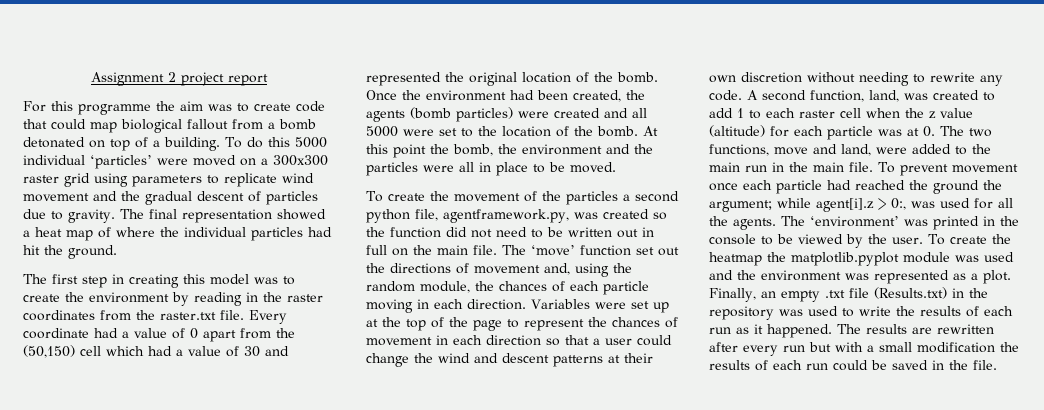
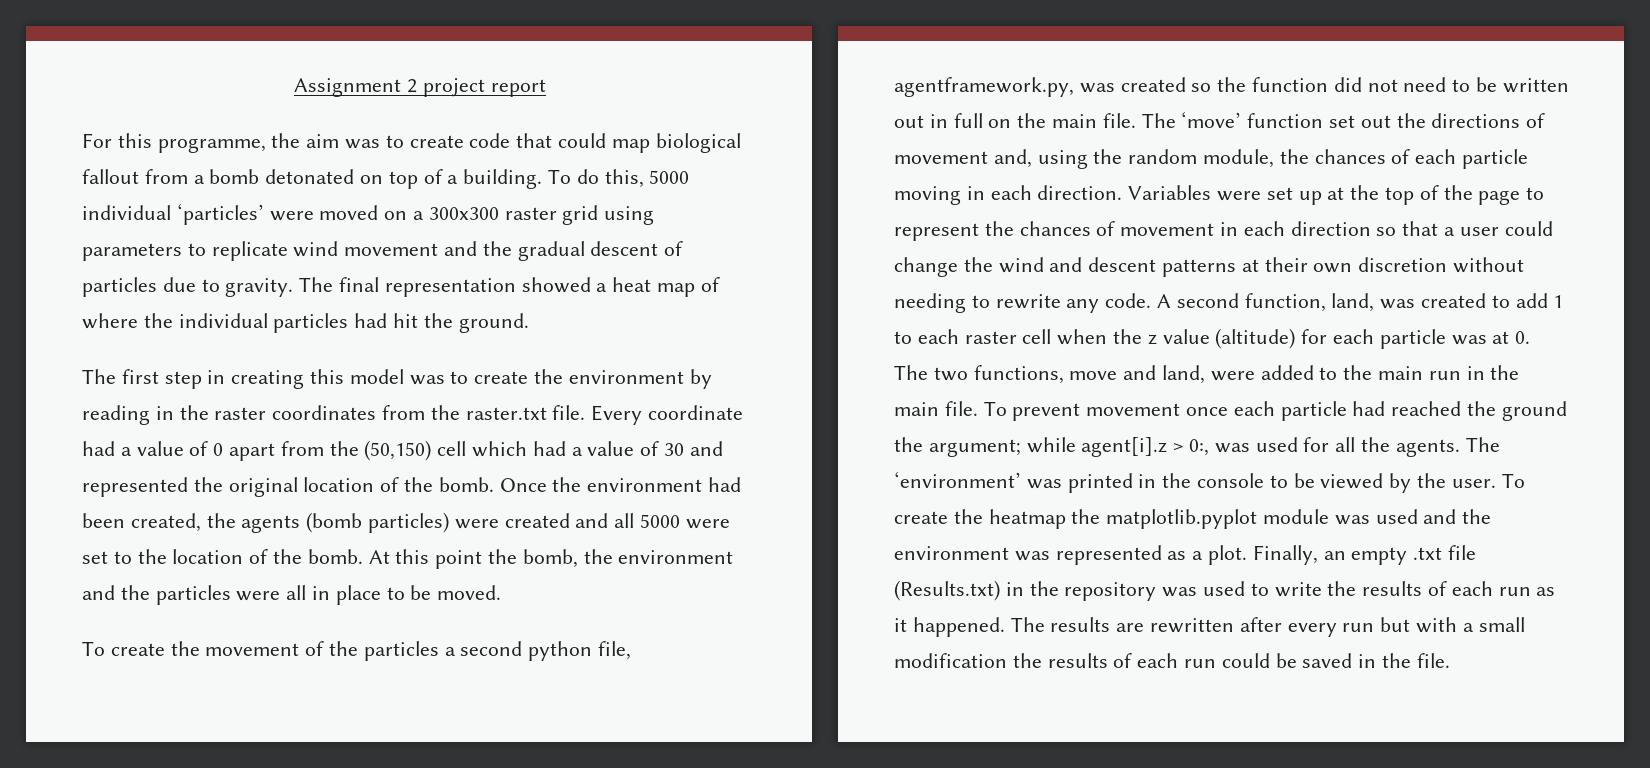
[78,104,151,115] programme -> [157,138,266,153] programme,
[267,137,290,147] this -> [604,169,644,188] this,

